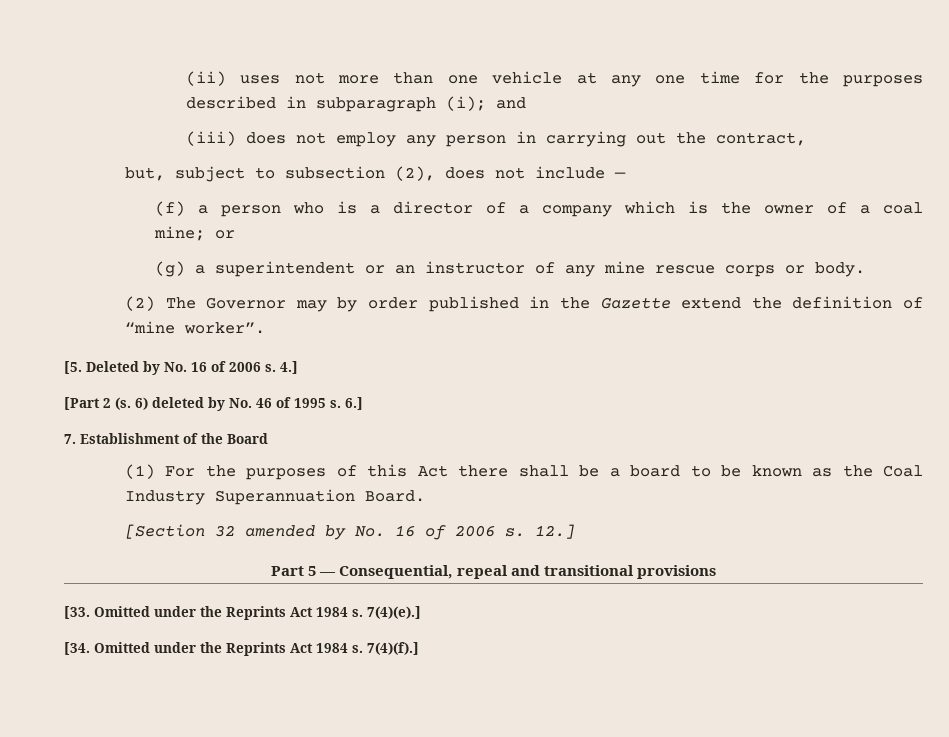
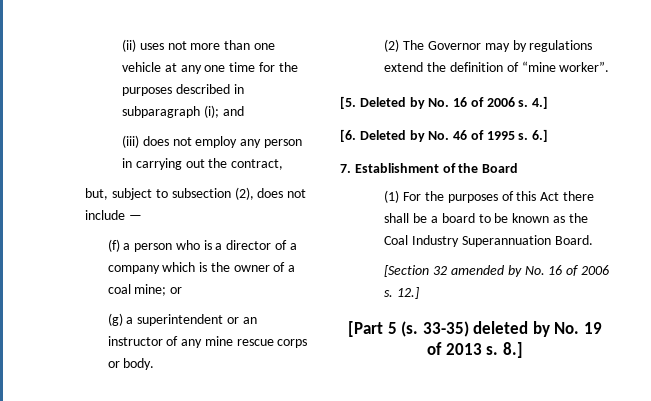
[368,296,671,312] order published in the Gazette -> [529,40,593,52] regulations
[64,397,204,410] [Part 2 (s. 6) deleted -> [340,129,406,142] [6. Deleted
[271,565,716,579] [64,606,421,620] [64,642,419,656] Part 5 — Consequential, repeal and transitional provisions // [33. Omitted under the Reprints Act 1984 s. 7(4)(e).] // [34. Omitted under the Reprints Act 1984 s. 7(4)(f).] -> [348,321,602,337] [427,342,523,358] [Part 5 (s. 33-35) deleted by No. 19 of 2013 s. 8.]

